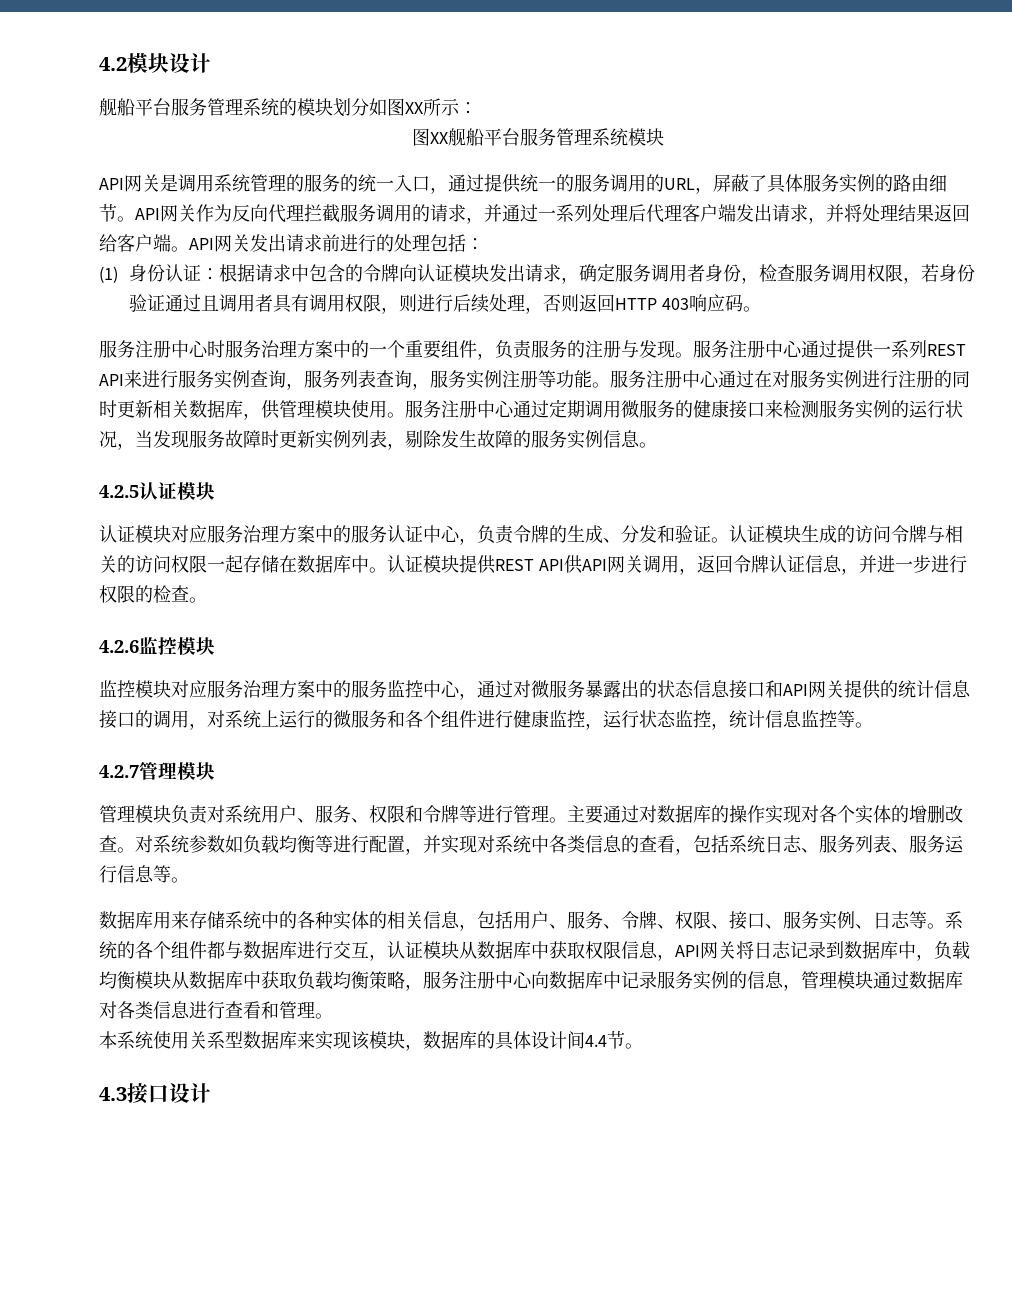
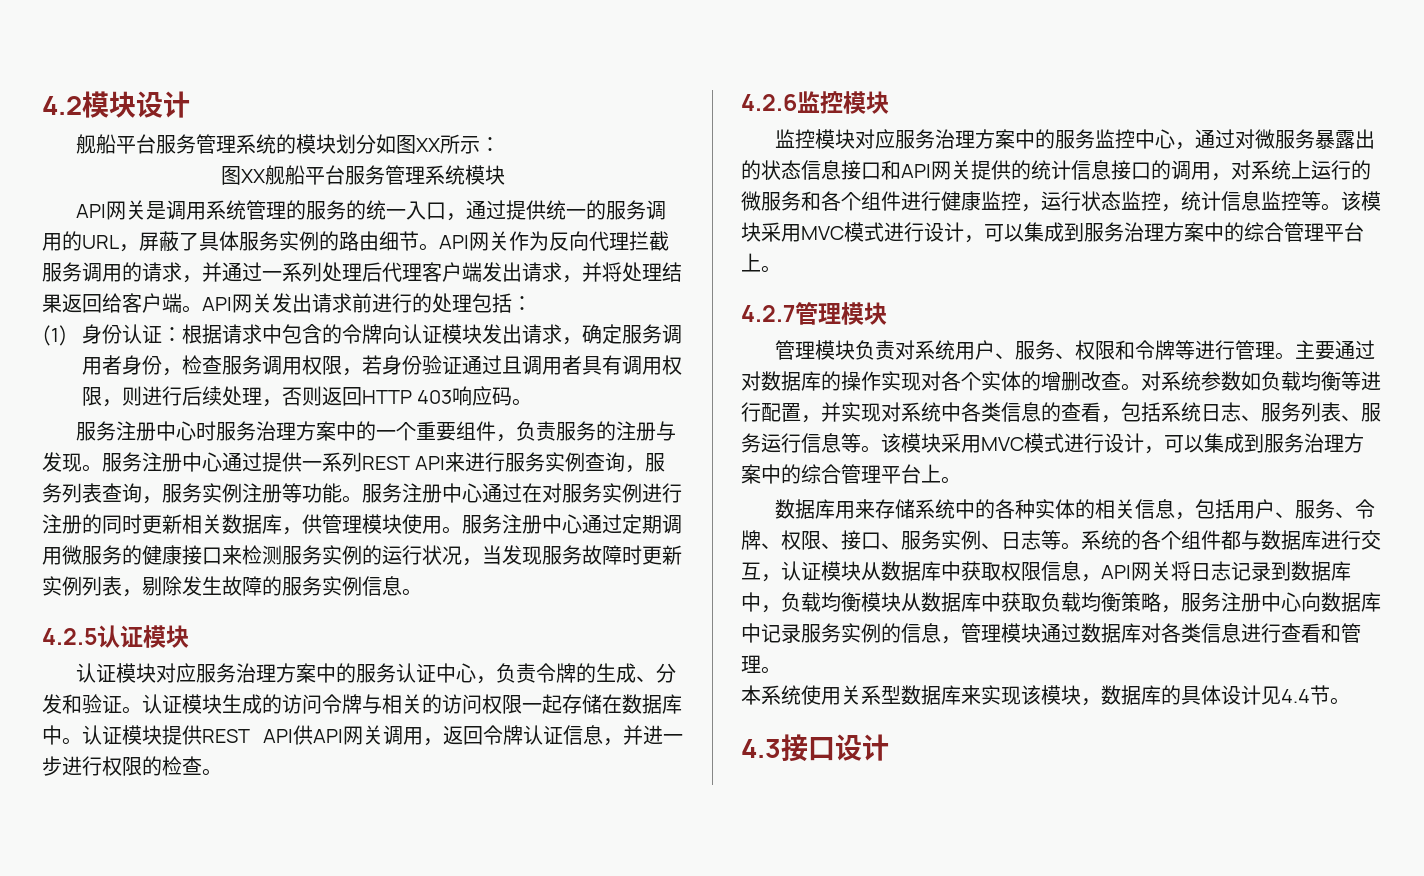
(873, 725) none -> [1341,191,1381,211] [741,222,1364,243] [741,253,781,273] 该模块采用MVC模式进行设计，可以集成到服务治理方案中的综合管理平台上。
(189, 880) none -> [881,433,1364,454] [741,464,961,484] 该模块采用MVC模式进行设计，可以集成到服务治理方案中的综合管理平台上。
[567,1031,585,1049] 间 -> [1261,686,1281,705] 见

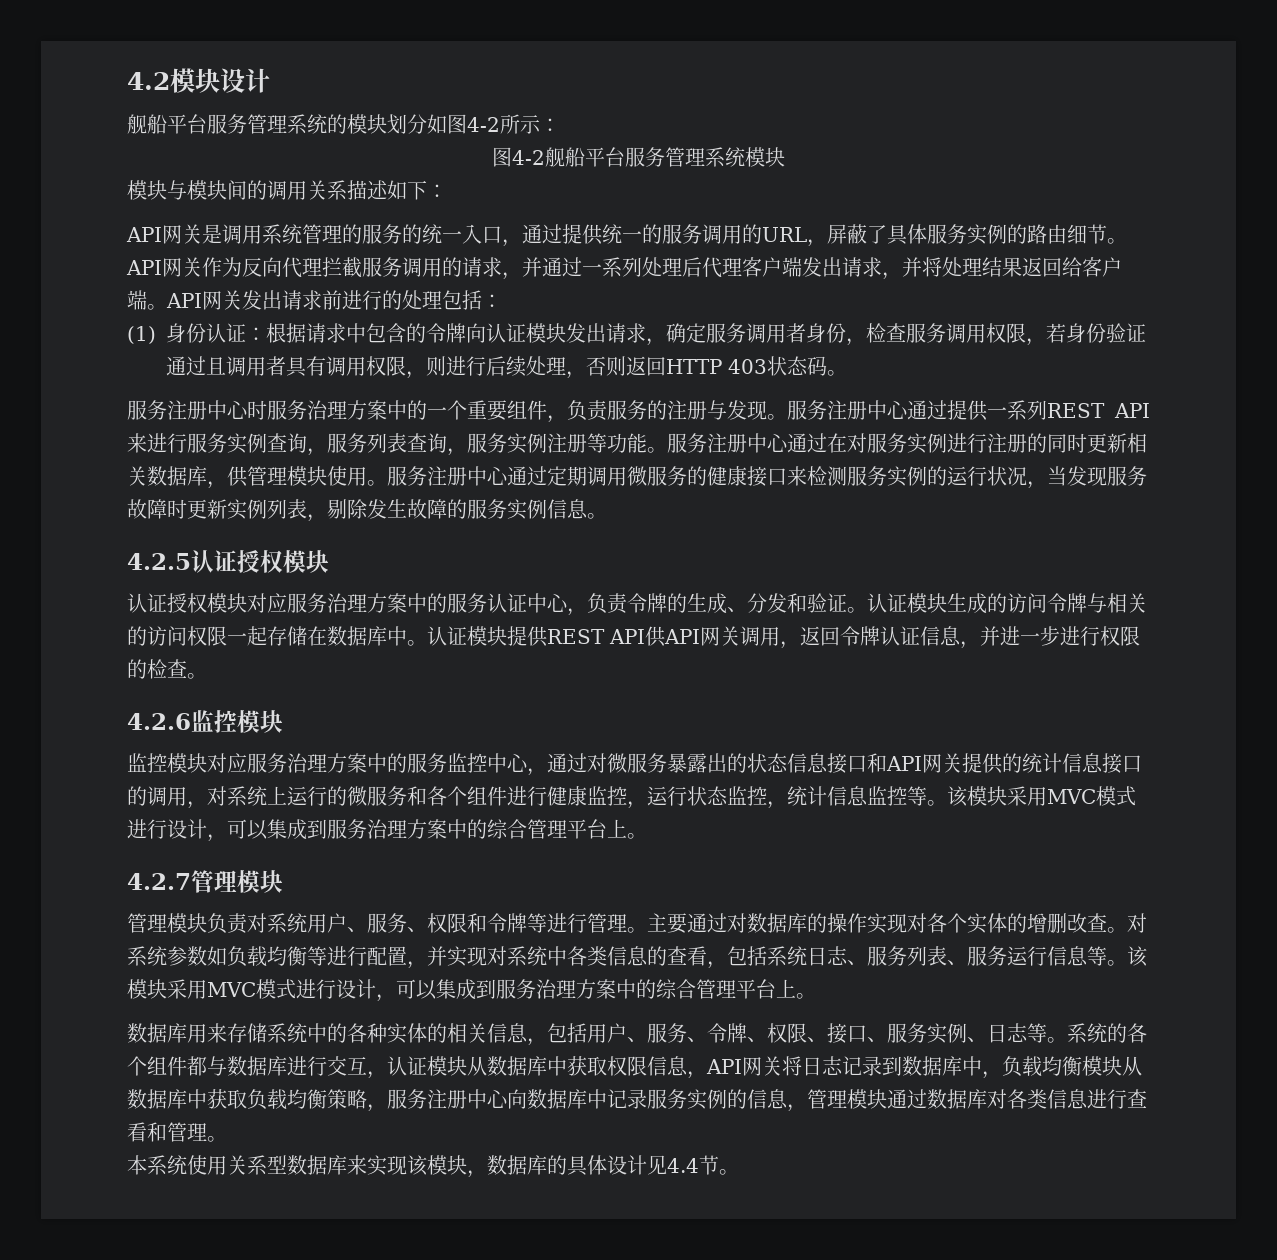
[415,138,440,152] XX -> [467,117,500,132] 4-2
[240,169,265,183] XX -> [512,150,545,165] 4-2
(505, 175) none -> [127,180,447,200] // 模块与模块间的调用关系描述如下：
[452,386,493,406] 响应 -> [767,356,808,376] 状态
(143, 636) none -> [237,550,283,573] 授权
(116, 673) none -> [167,593,207,613] 授权
[741,734,889,762] // 4.3接口设计 -> (739, 1172) none

